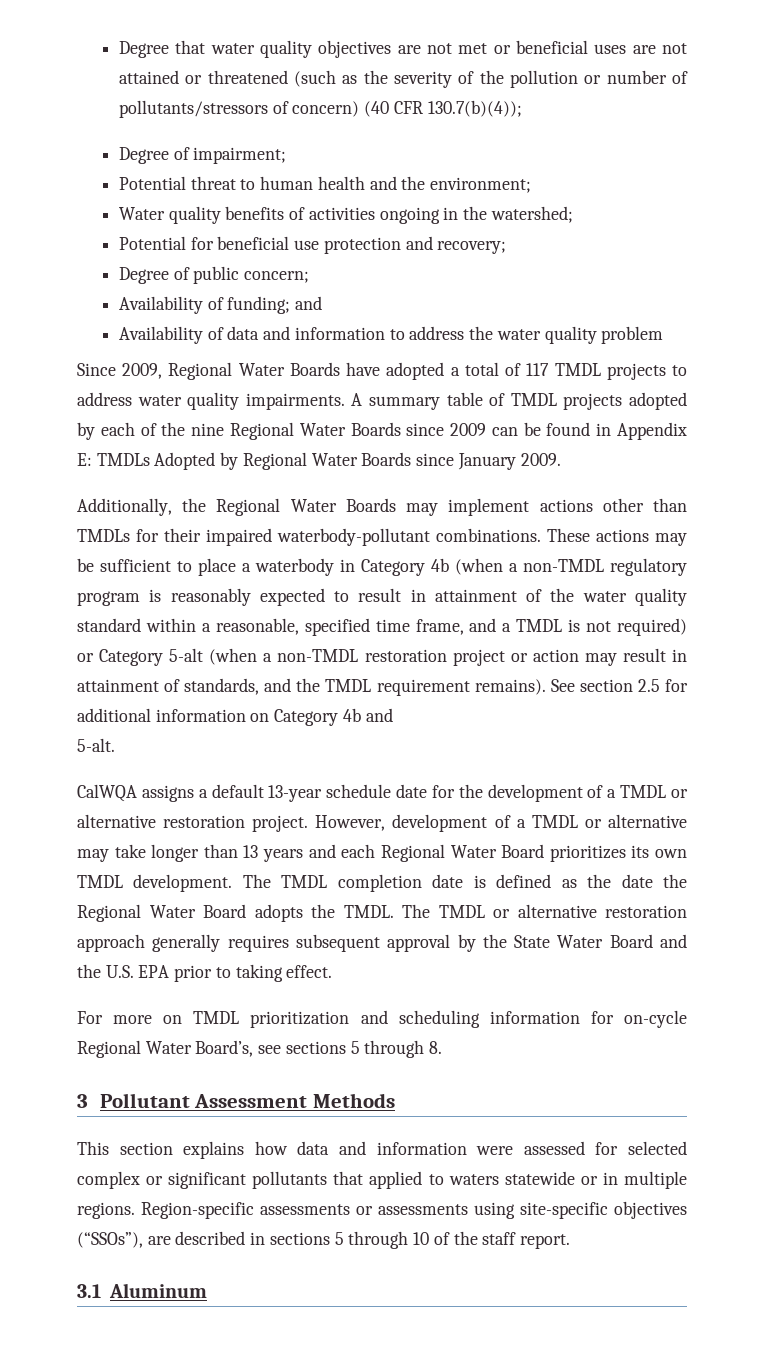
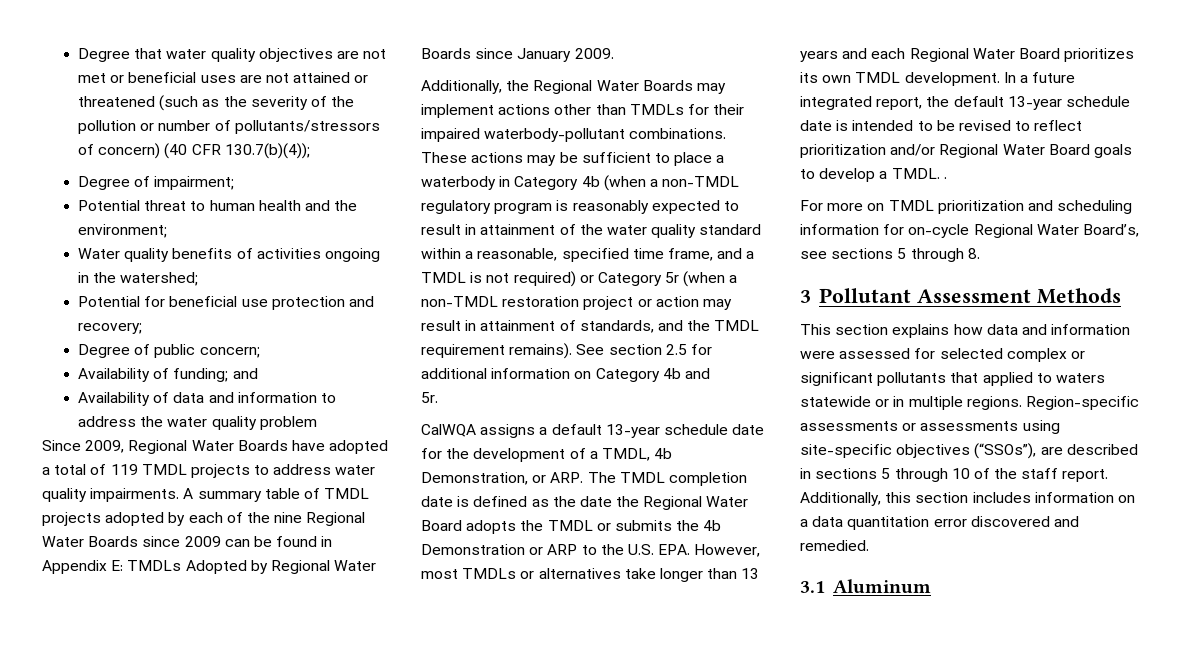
[526,363,550,376] 117 -> [110,464,138,475] 119
[169,648,204,662] 5-alt -> [665,272,680,283] 5r
[77,738,115,752] 5-alt. -> [421,392,438,403] 5r.
[620,785,688,798] [77,814,687,832] [77,849,109,862] TMDL or alternative restoration project. However, development of a TMDL or alternative may -> [601,448,673,461] [421,472,747,486] [421,496,749,510] [421,520,722,534] [421,544,761,557] [421,568,621,579] TMDL, 4b Demonstration, or ARP. The TMDL completion date is defined as the date the Regional Water Board adopts the TMDL or submits the 4b Demonstration or ARP to the U.S. EPA. However, most TMDLs or alternatives
[242,874,687,892] [77,904,687,922] [77,934,687,952] [77,964,333,982] The TMDL completion date is defined as the date the Regional Water Board adopts the TMDL. The TMDL or alternative restoration approach generally requires subsequent approval by the State Water Board and the U.S. EPA prior to taking effect. -> [1003,72,1076,83] [800,96,1130,110] [800,120,1083,131] [800,144,1132,158] [800,168,947,182] In a future integrated report, the default 13-year schedule date is intended to be revised to reflect prioritization and/or Regional Water Board goals to develop a TMDL. .
(570, 1241) none -> [800,492,1135,506] [800,516,1079,530] [800,540,869,551] Additionally, this section includes information on a data quantitation error discovered and remedied.

